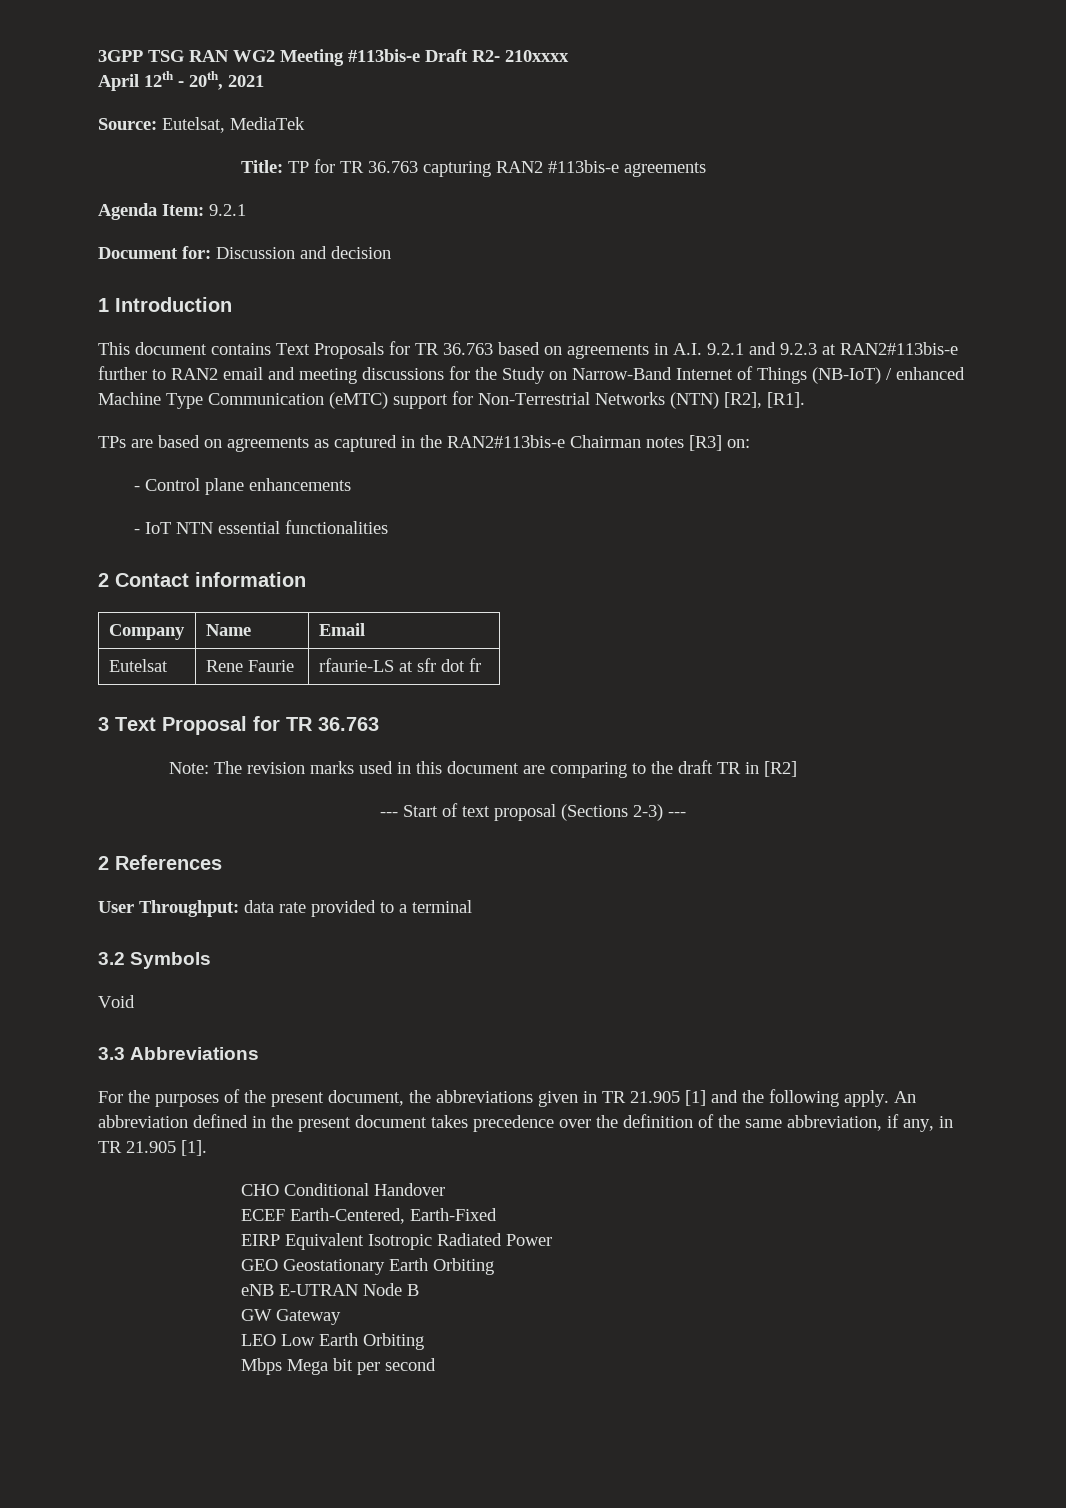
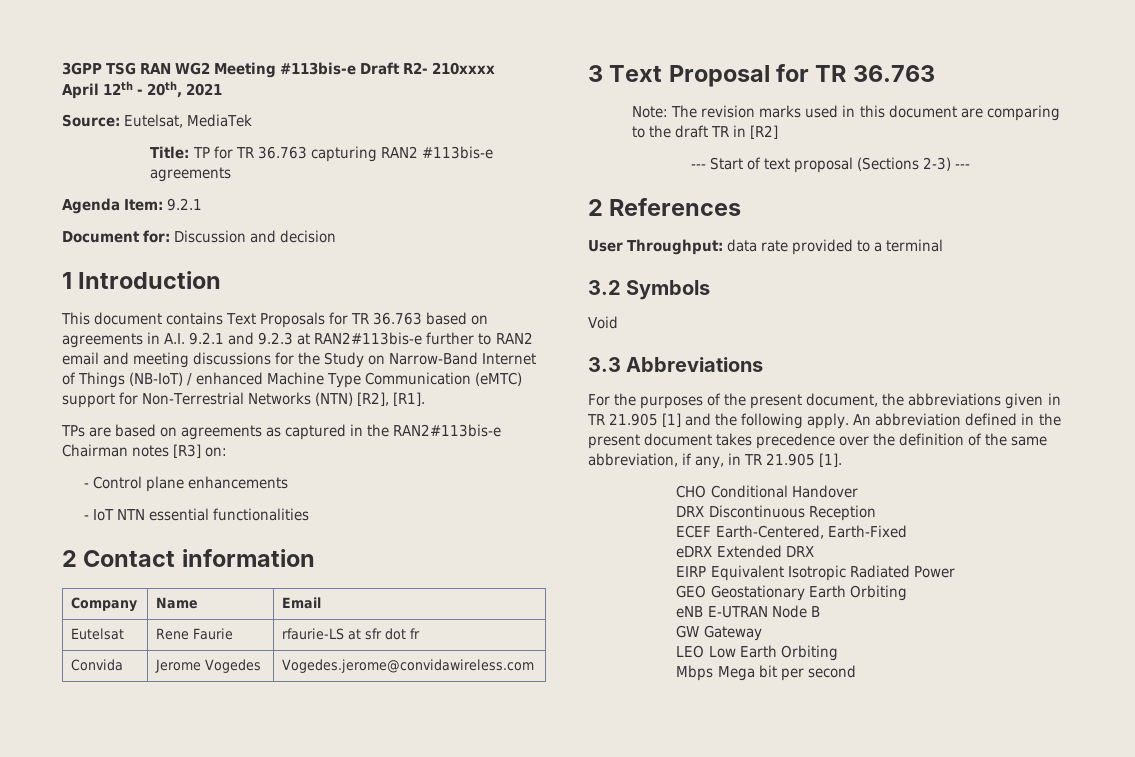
(481, 665) none -> [71,659,124,671] [155,659,262,673] [282,659,535,673] // Convida | Jerome Vogedes | Vogedes.jerome@convidawireless.com
(445, 1189) none -> [676,505,876,521] // DRX Discontinuous Reception
(497, 1214) none -> [676,545,814,558] // eDRX Extended DRX

